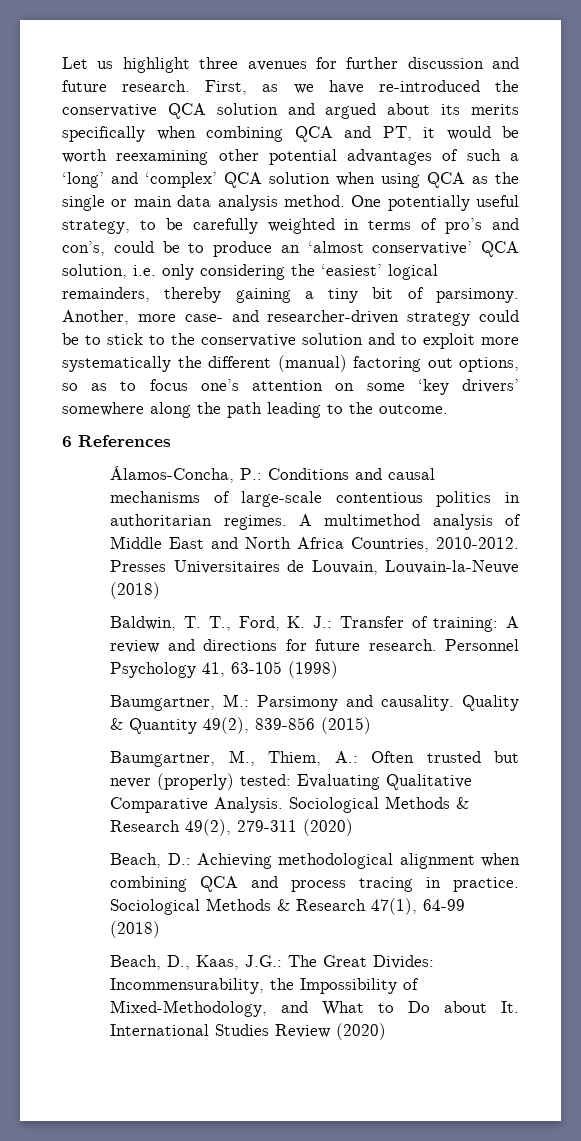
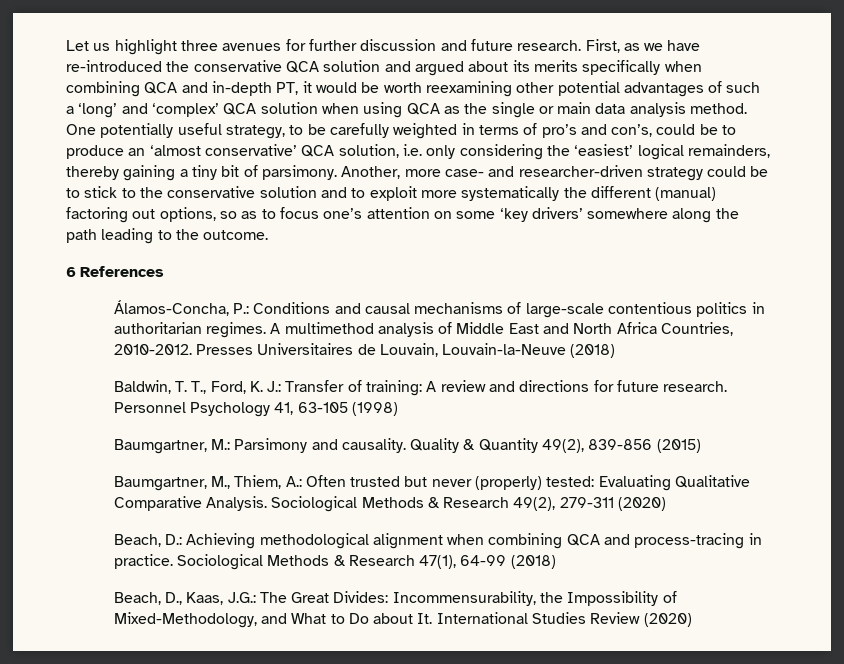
(371, 132) none -> [211,81,272,96] in-depth
[291,877,414,892] process tracing -> [634,533,745,549] process-tracing

